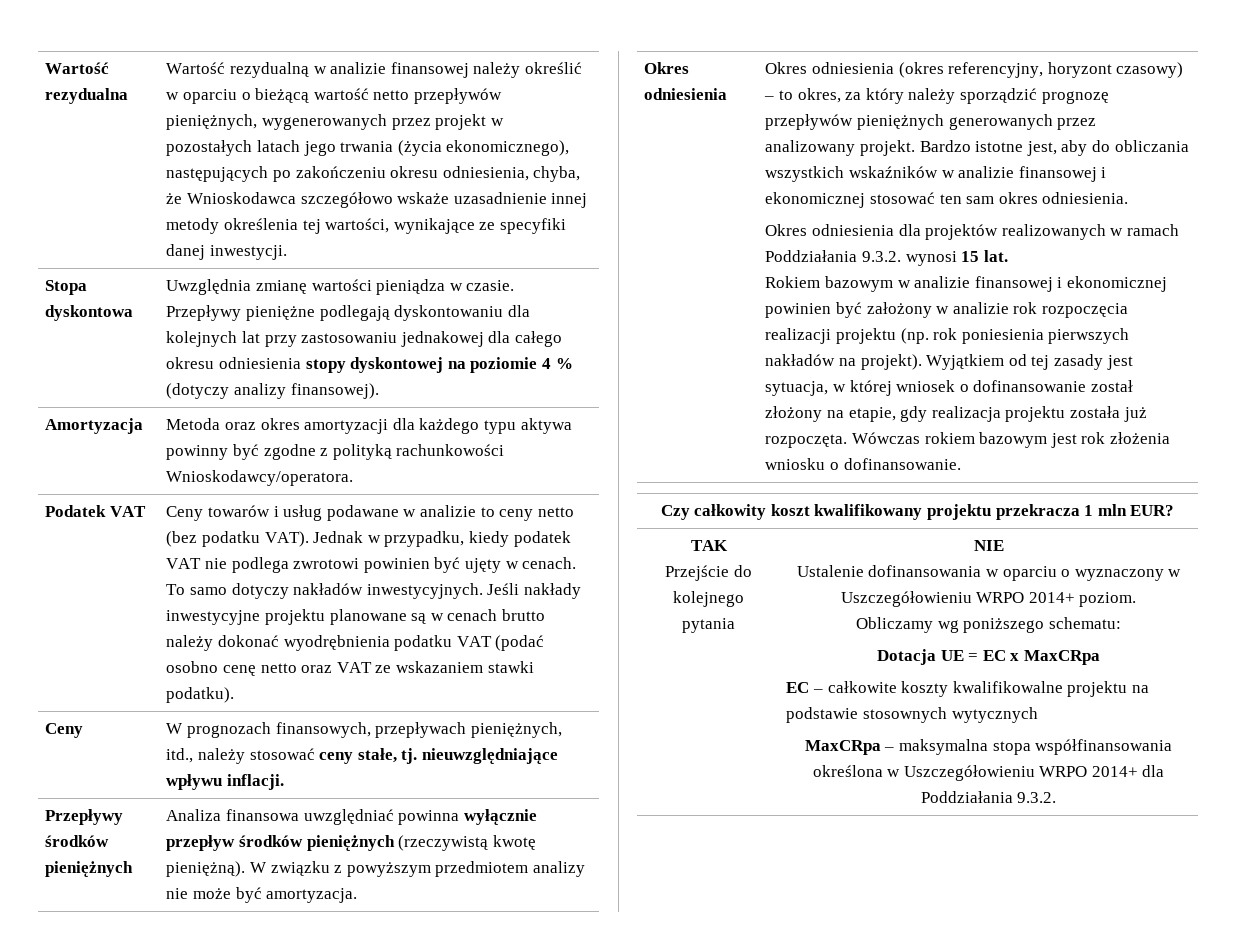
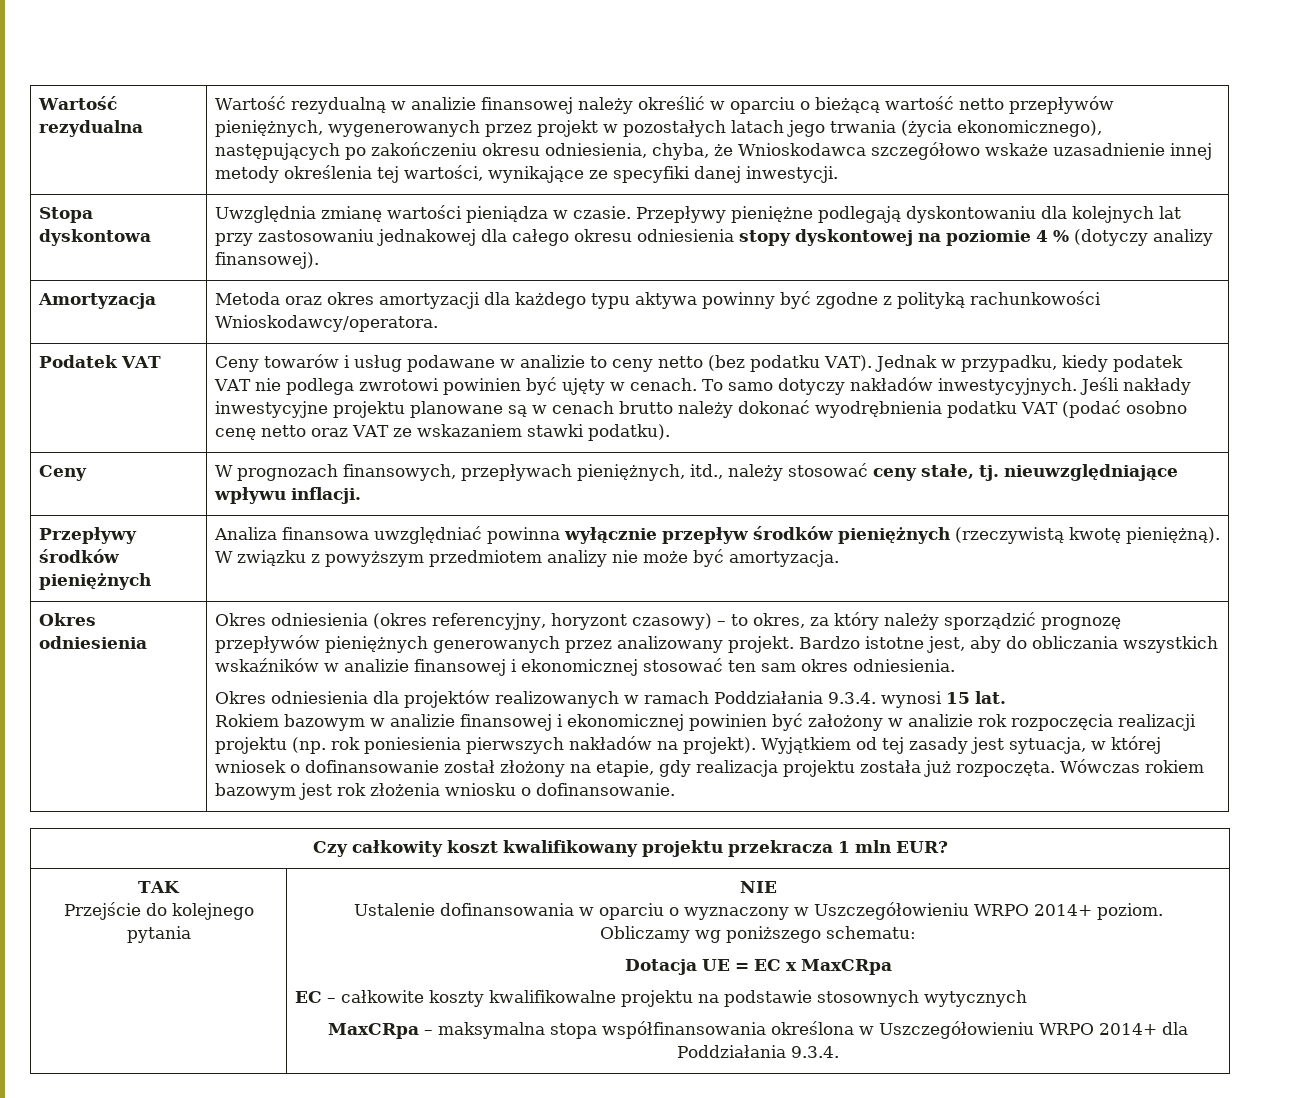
[862,251,902,262] 9.3.2. -> [827,692,876,704] 9.3.4.
[1017,792,1057,803] 9.3.2. -> [791,1046,839,1058] 9.3.4.

